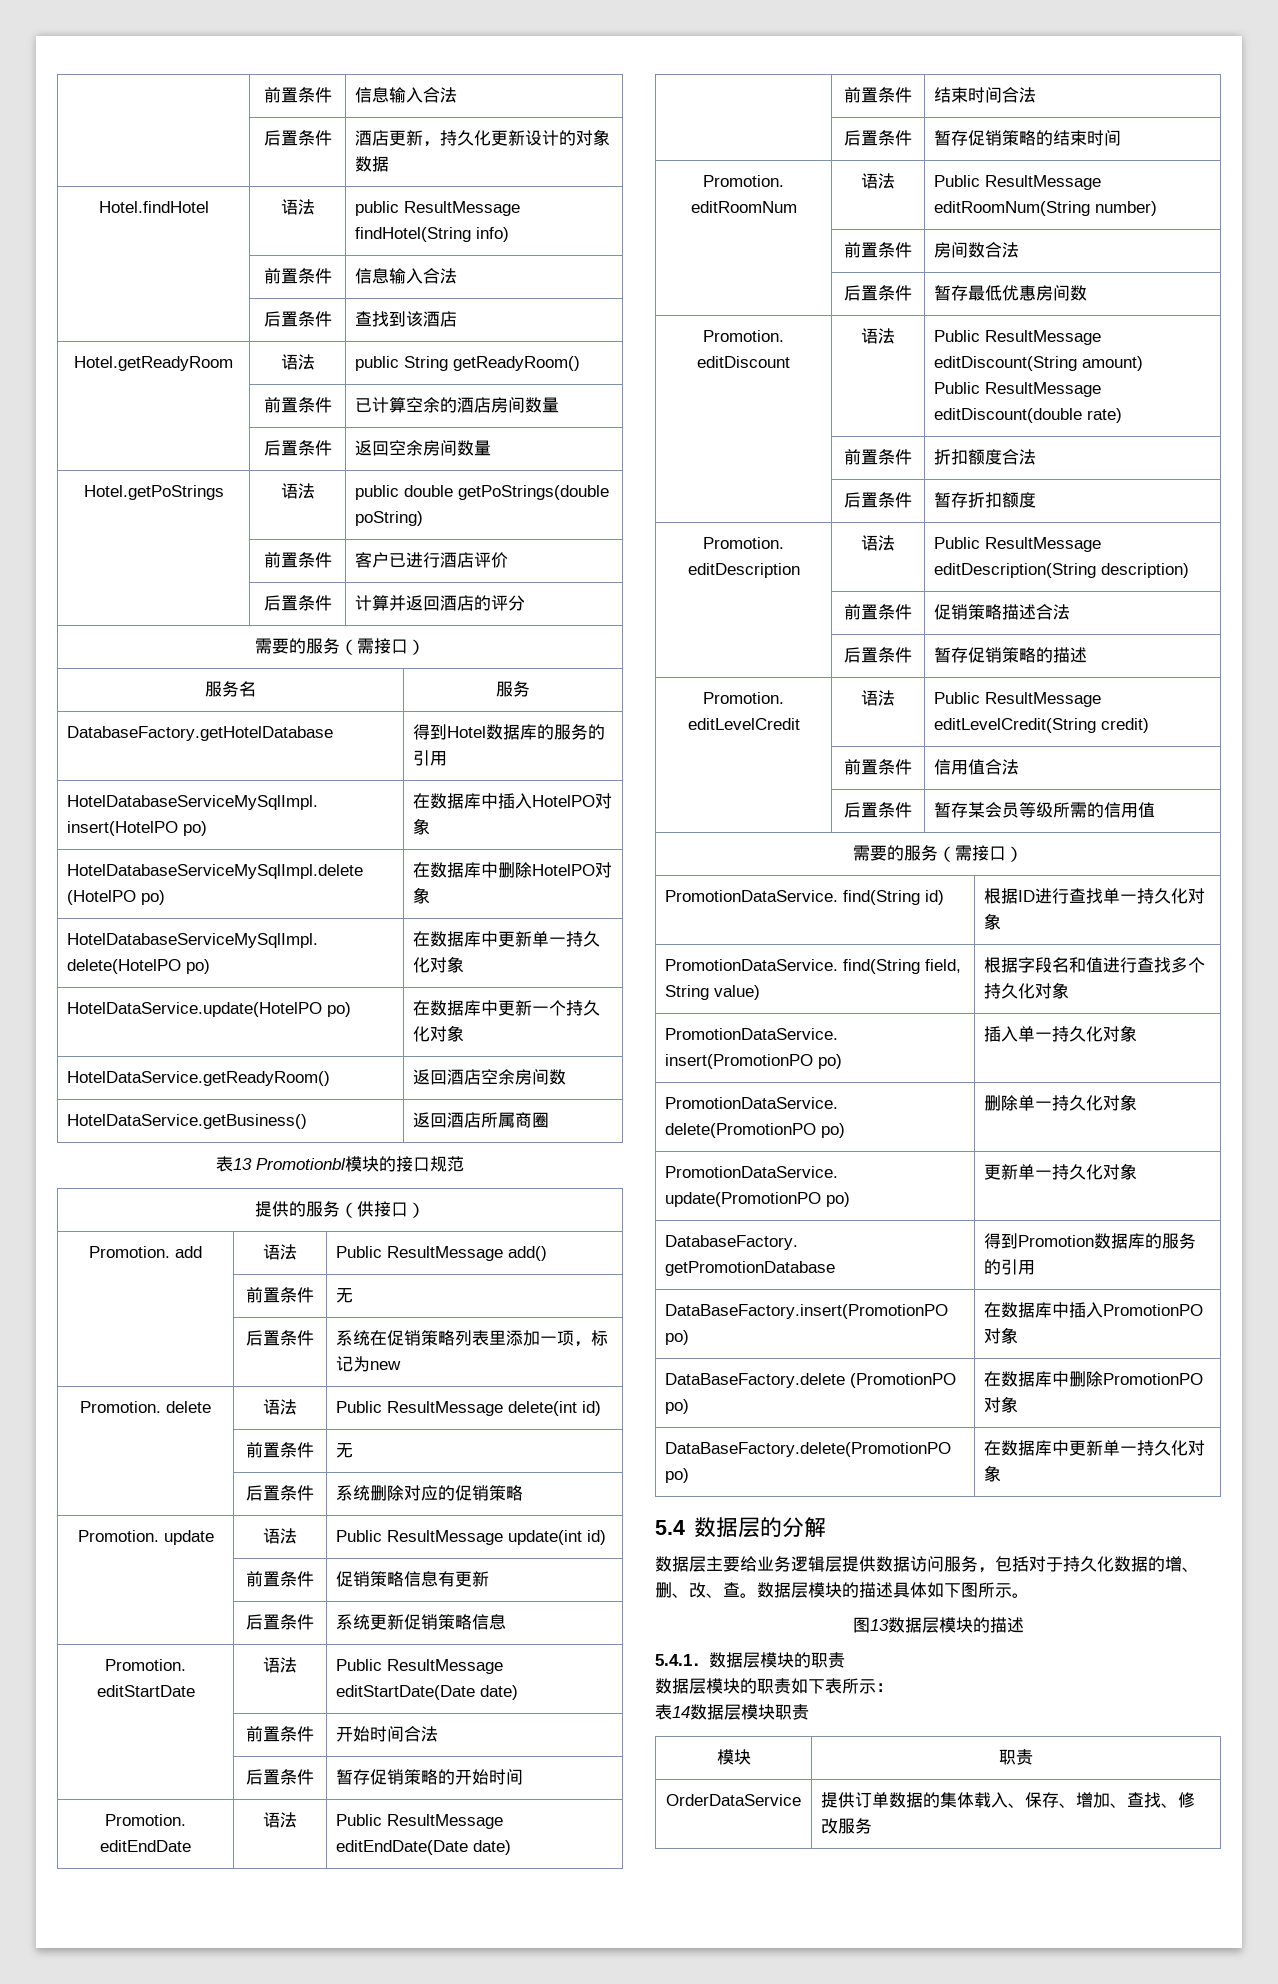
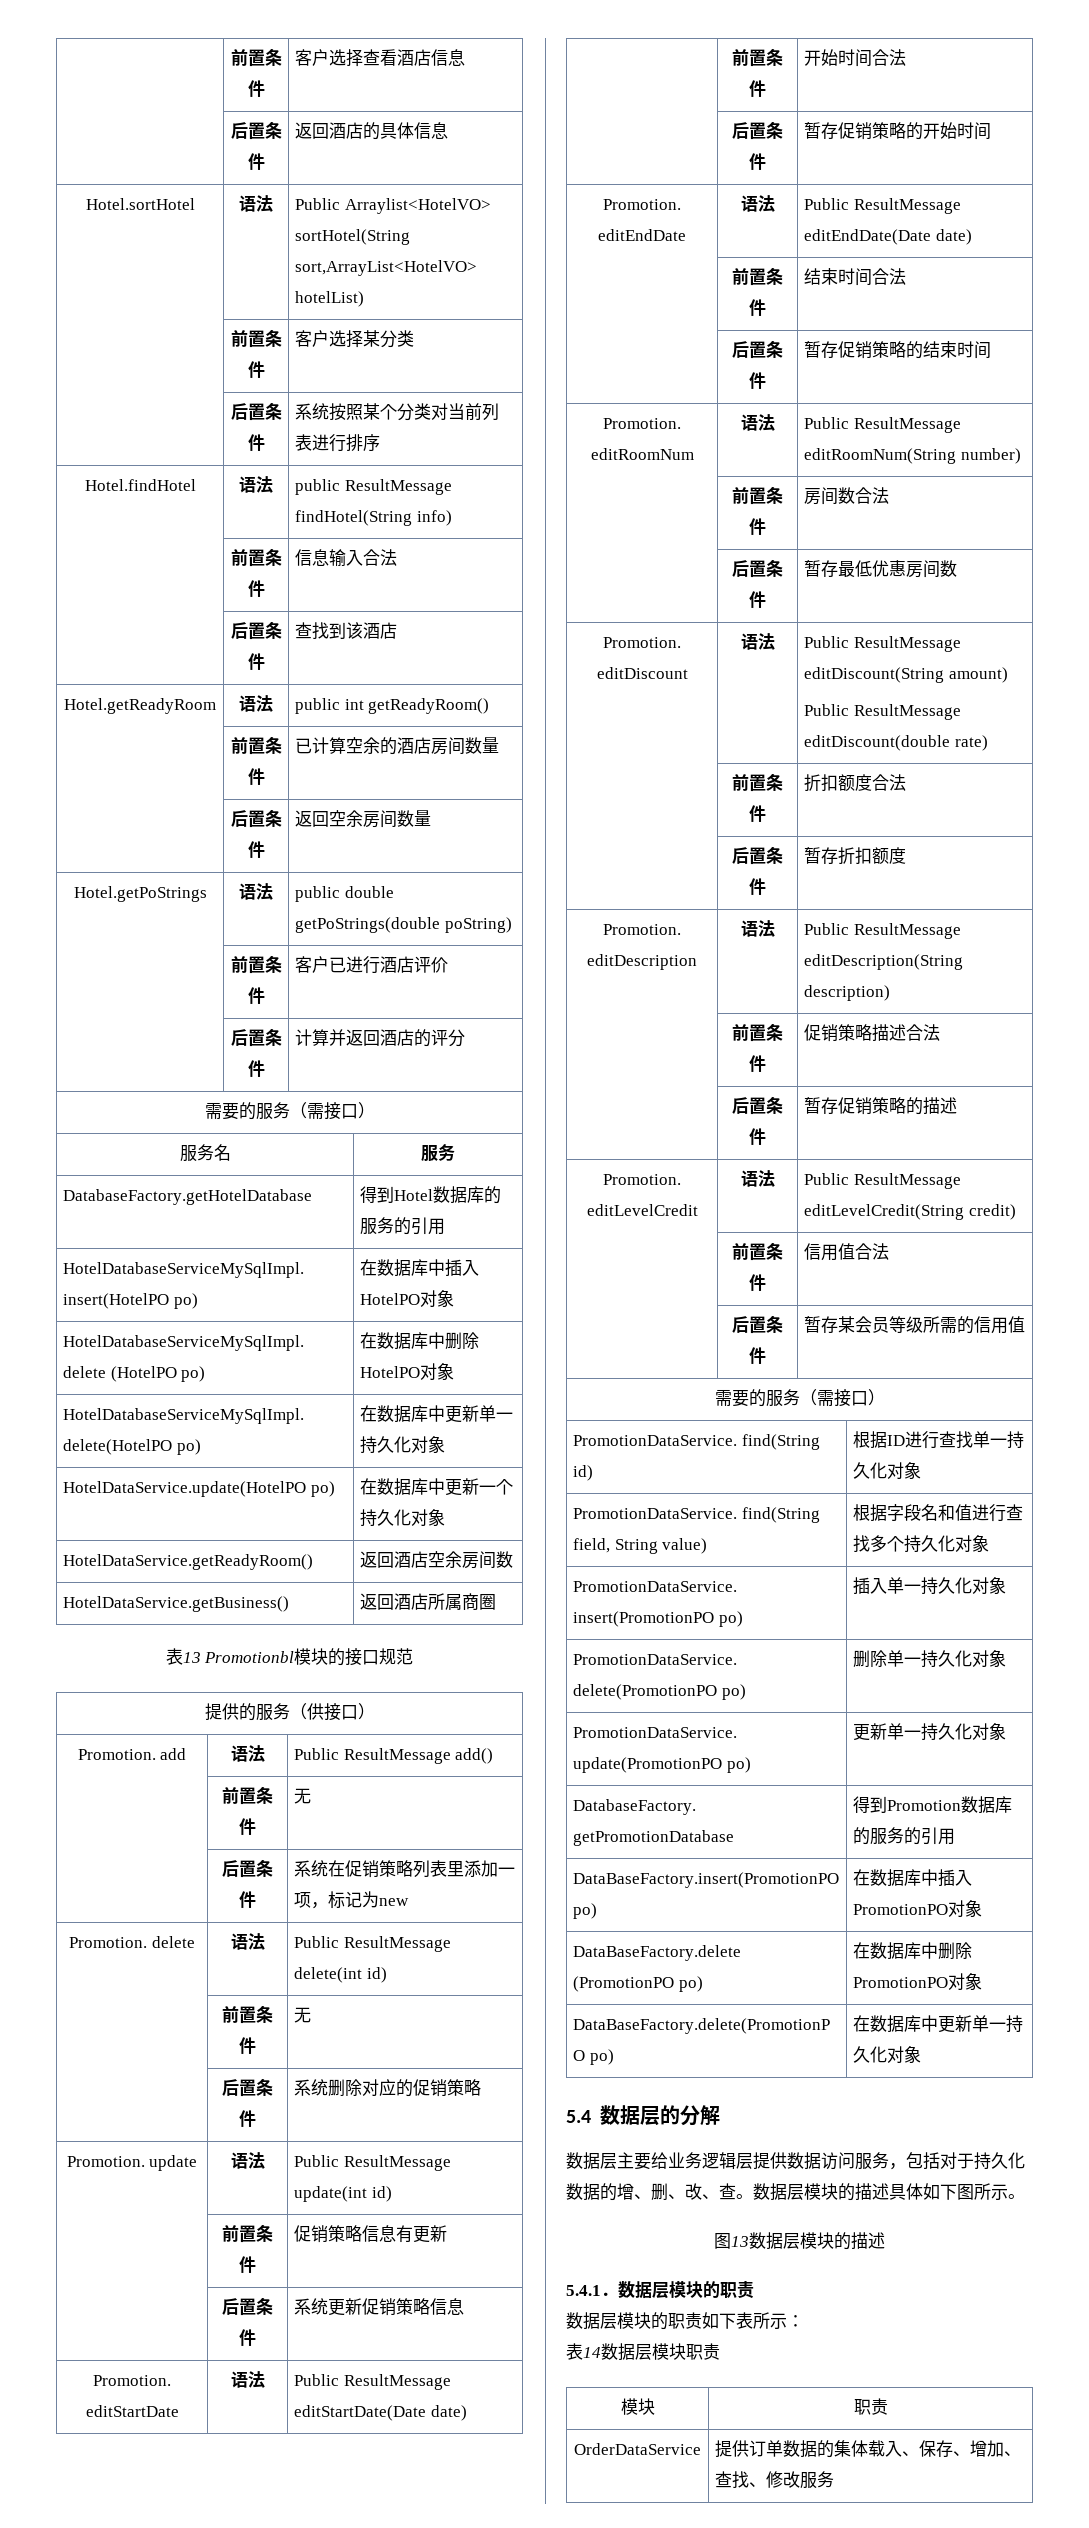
[263,87,332,103] [355,87,458,103] [263,130,332,146] [355,129,611,147] [355,156,390,172] | 前置条件 | 信息输入合法 // | 后置条件 | 酒店更新，持久化更新设计的对象数据 -> [230,48,282,67] [247,80,265,97] [295,49,466,67] [230,121,282,140] [247,153,265,170] [295,122,449,140] [85,198,195,210] [239,195,273,212] [295,198,491,214] [295,229,411,245] [295,260,478,276] [295,291,365,307] [230,329,282,348] [247,361,265,378] [295,330,415,348] [230,402,282,421] [247,434,265,451] [295,403,500,421] [295,434,381,452] | 前置条件 | 客户选择查看酒店信息 // | 后置条件 | 返回酒店的具体信息 // Hotel.sortHotel | 语法 | Public Arraylist<HotelVO> sortHotel(String sort,ArrayList<HotelVO> hotelList) // | 前置条件 | 客户选择某分类 // | 后置条件 | 系统按照某个分类对当前列表进行排序
[404,356,449,371] String -> [344,699,364,710] int

